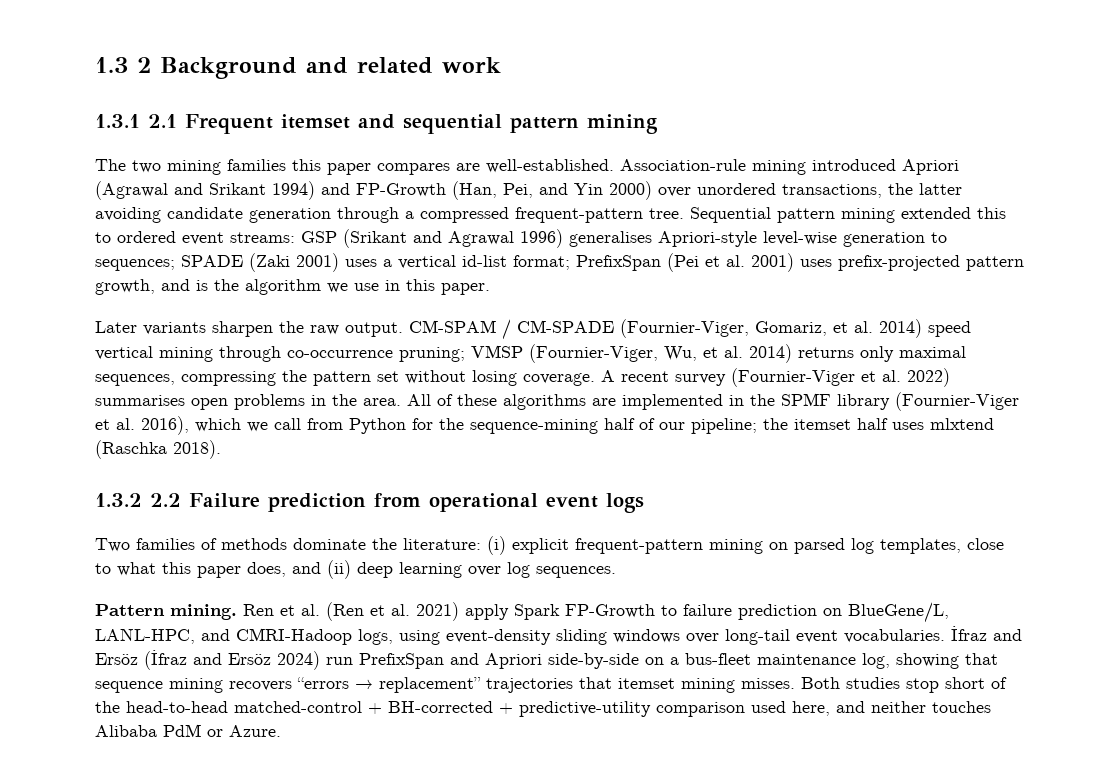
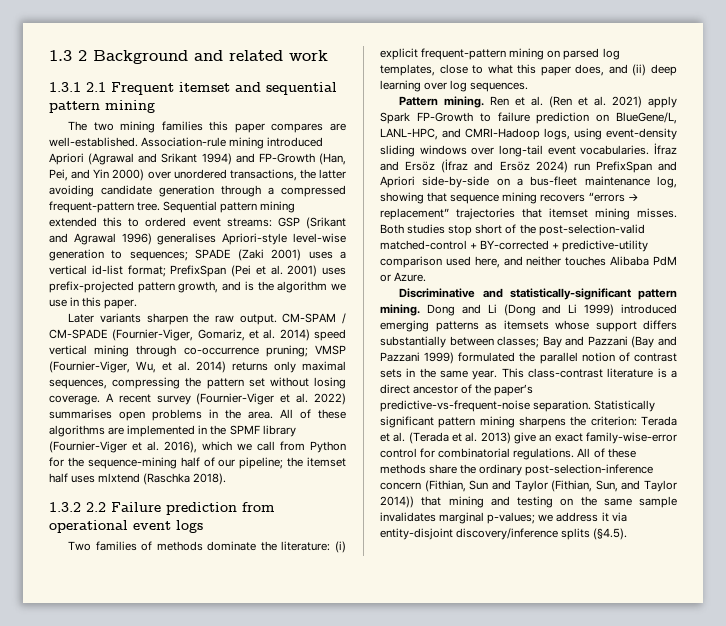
[126,701,228,713] head-to-head -> [538,224,645,236] post-selection-valid
[388,701,493,713] BH-corrected -> [480,240,550,250] BY-corrected
(281, 731) none -> [399,288,677,300] [380,304,677,316] [380,320,677,332] [380,336,677,348] [380,352,677,364] [380,368,677,380] [380,384,534,396] [380,400,656,412] [380,416,677,428] [380,432,677,444] [380,448,636,460] [380,464,654,476] [380,480,677,492] [380,496,677,508] [380,512,627,524] [380,528,628,540] // Discriminative and statistically-significant pattern mining. Dong and Li (Dong and Li 1999) introduced emerging patterns as itemsets whose support differs substantially between classes; Bay and Pazzani (Bay and Pazzani 1999) formulated the parallel notion of contrast sets in the same year. This class-contrast literature is a direct ancestor of the paper’s predictive-vs-frequent-noise separation. Statistically significant pattern mining sharpens the criterion: Terada et al. (Terada et al. 2013) give an exact family-wise-error control for combinatorial regulations. All of these methods share the ordinary post-selection-inference concern (Fithian, Sun and Taylor (Fithian, Sun, and Taylor 2014)) that mining and testing on the same sample invalidates marginal p-values; we address it via entity-disjoint discovery/inference splits (§4.5).

